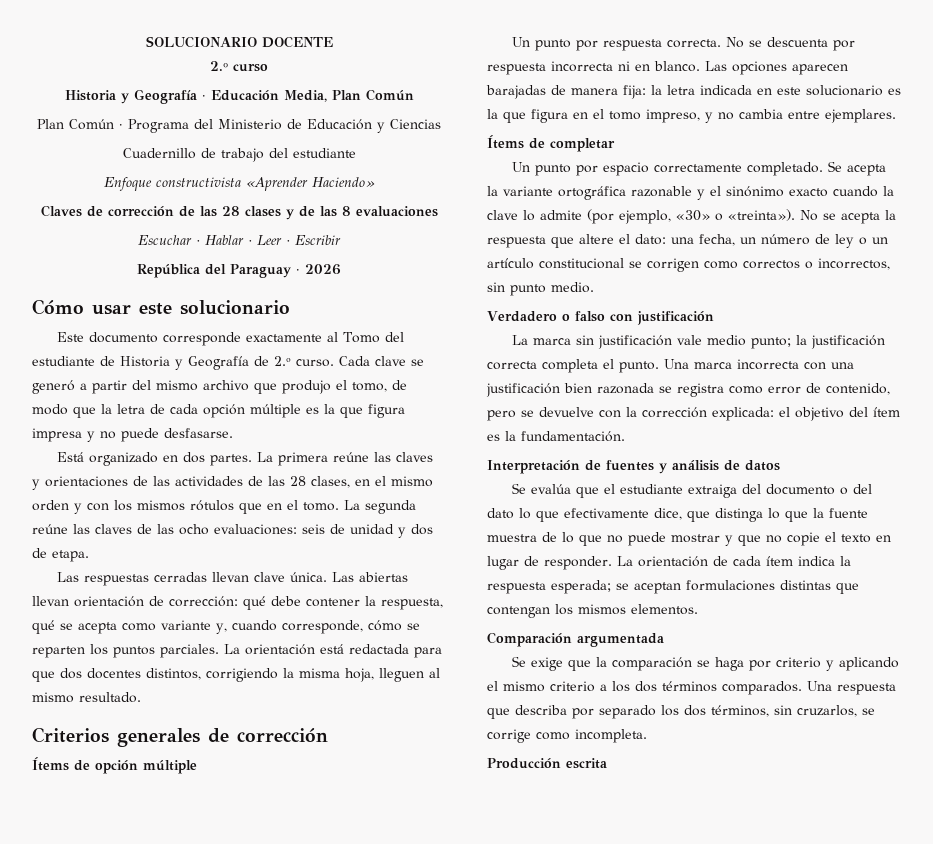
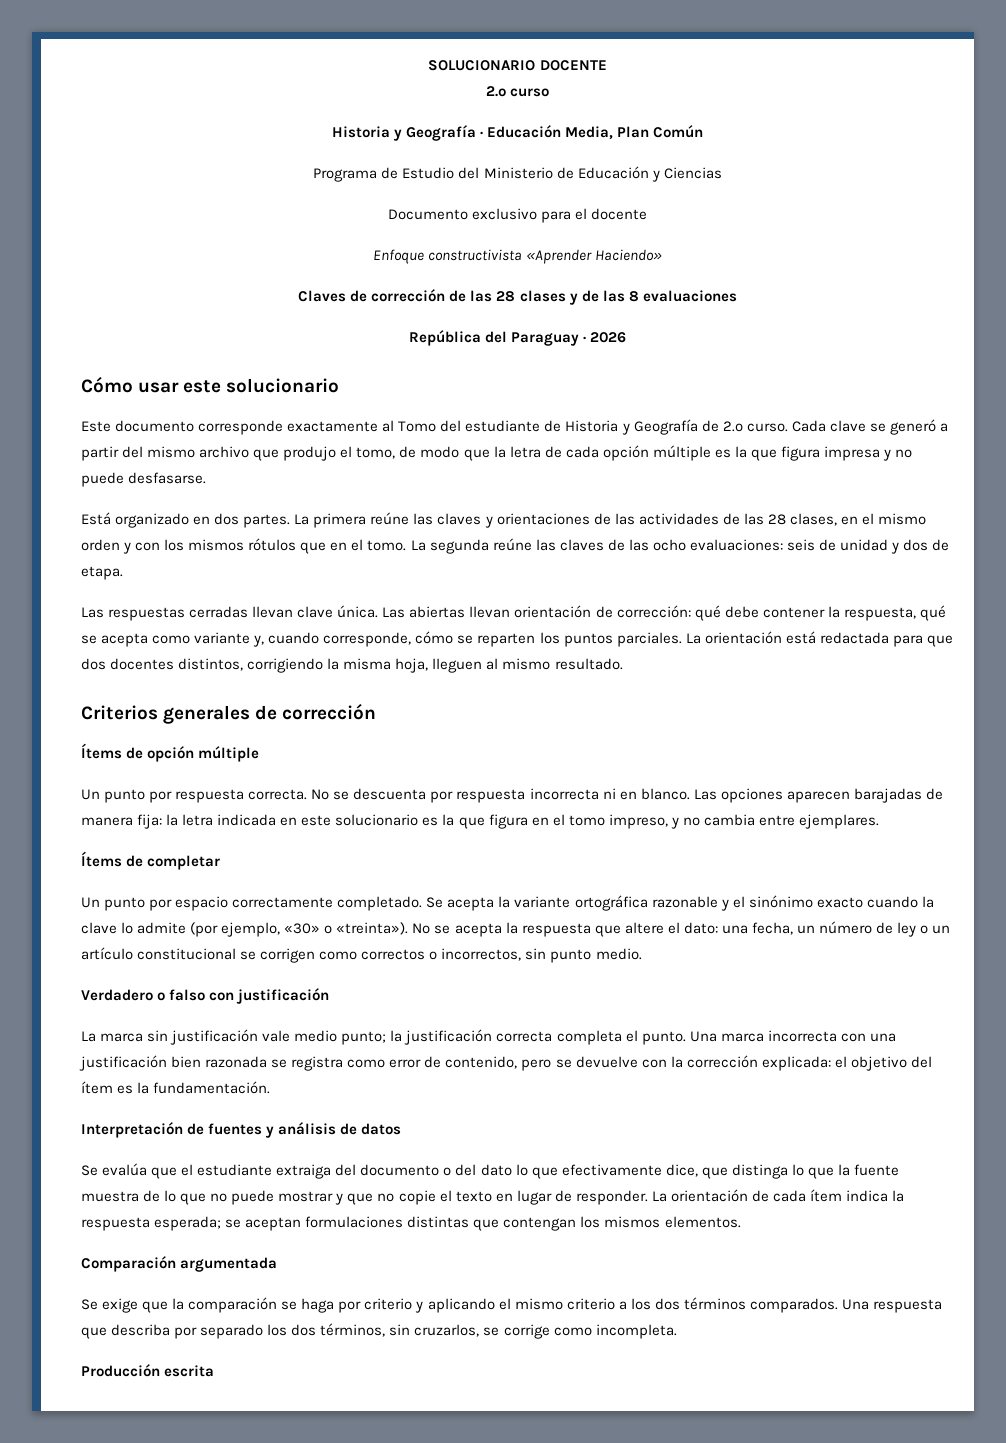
[37,119,189,133] Plan Común · Programa -> [313,167,455,182] Programa de Estudio
[122,148,356,162] Cuadernillo de trabajo del estudiante -> [387,208,648,223] Documento exclusivo para el docente
[138,235,341,245] // Escuchar · Hablar · Leer · Escribir -> (737, 296) none

